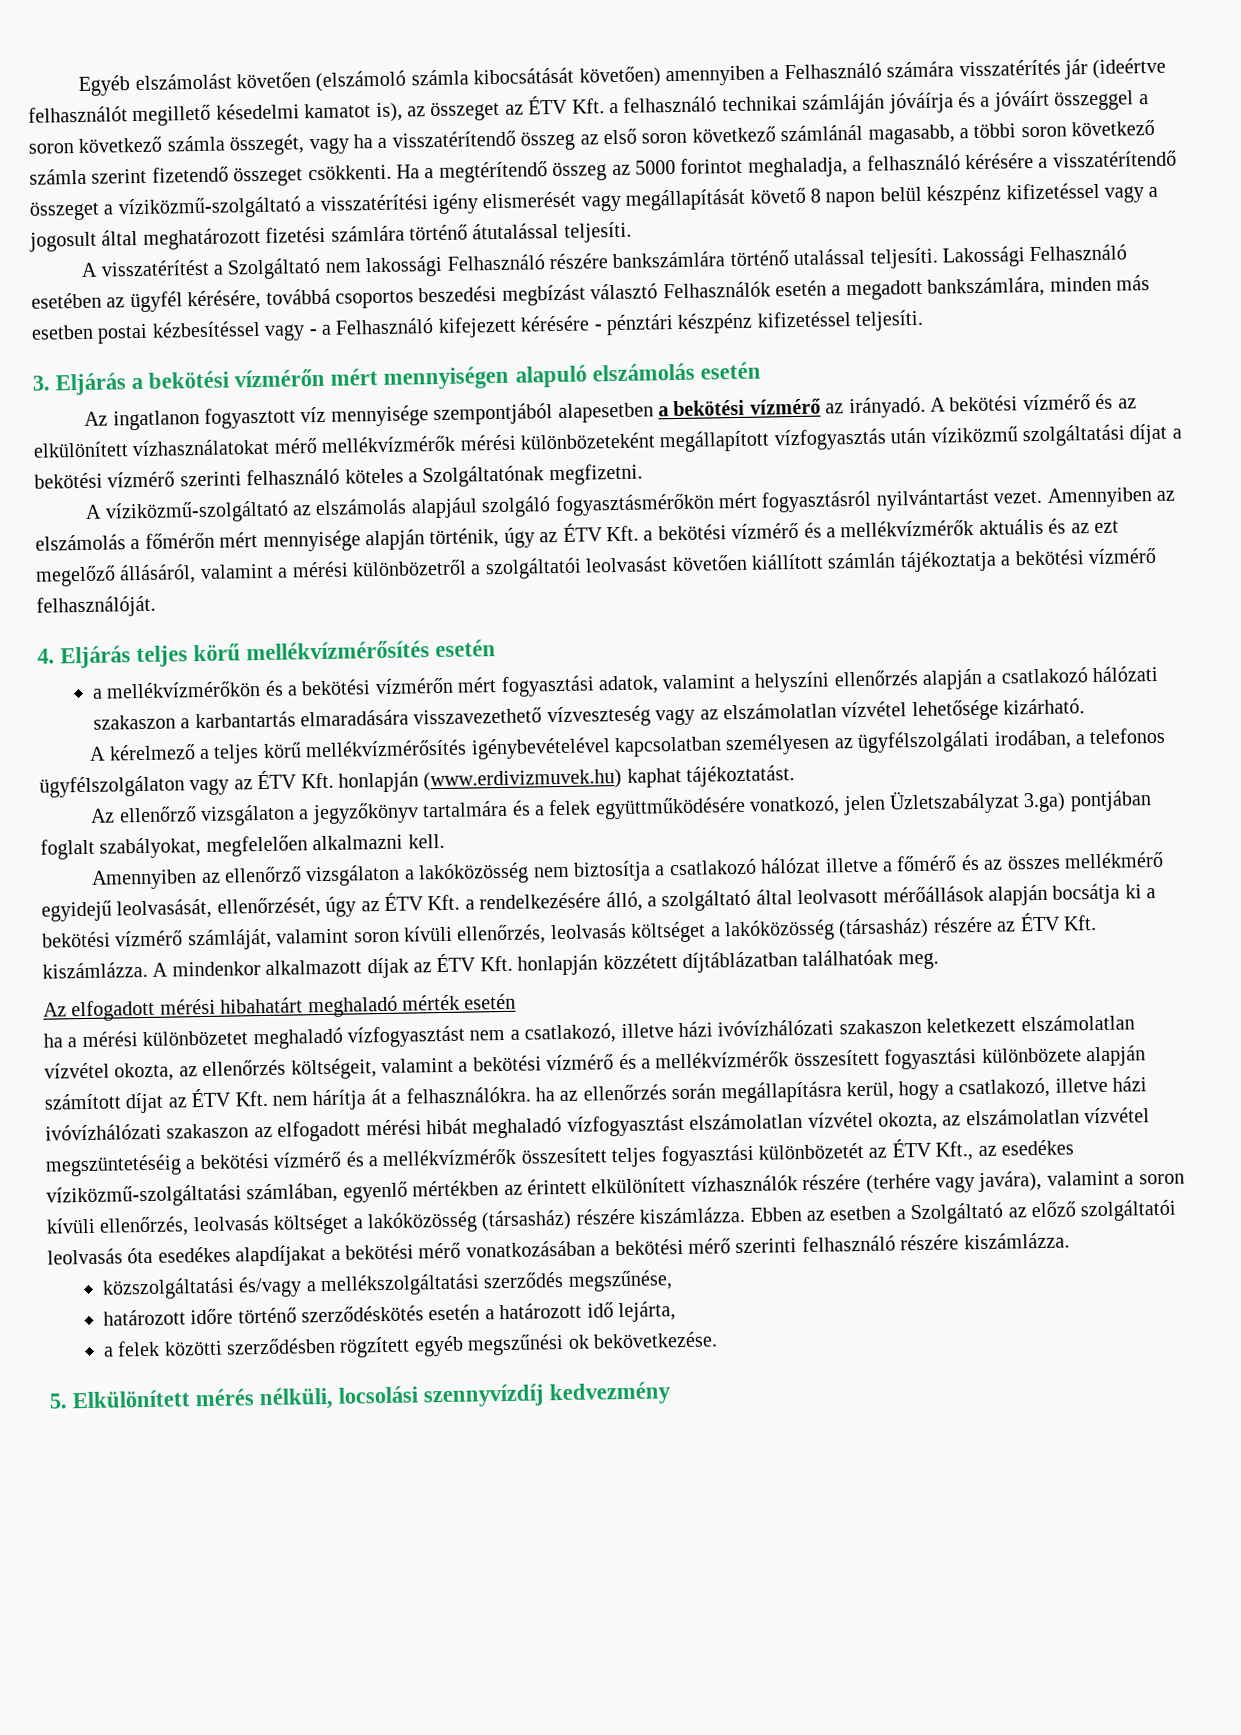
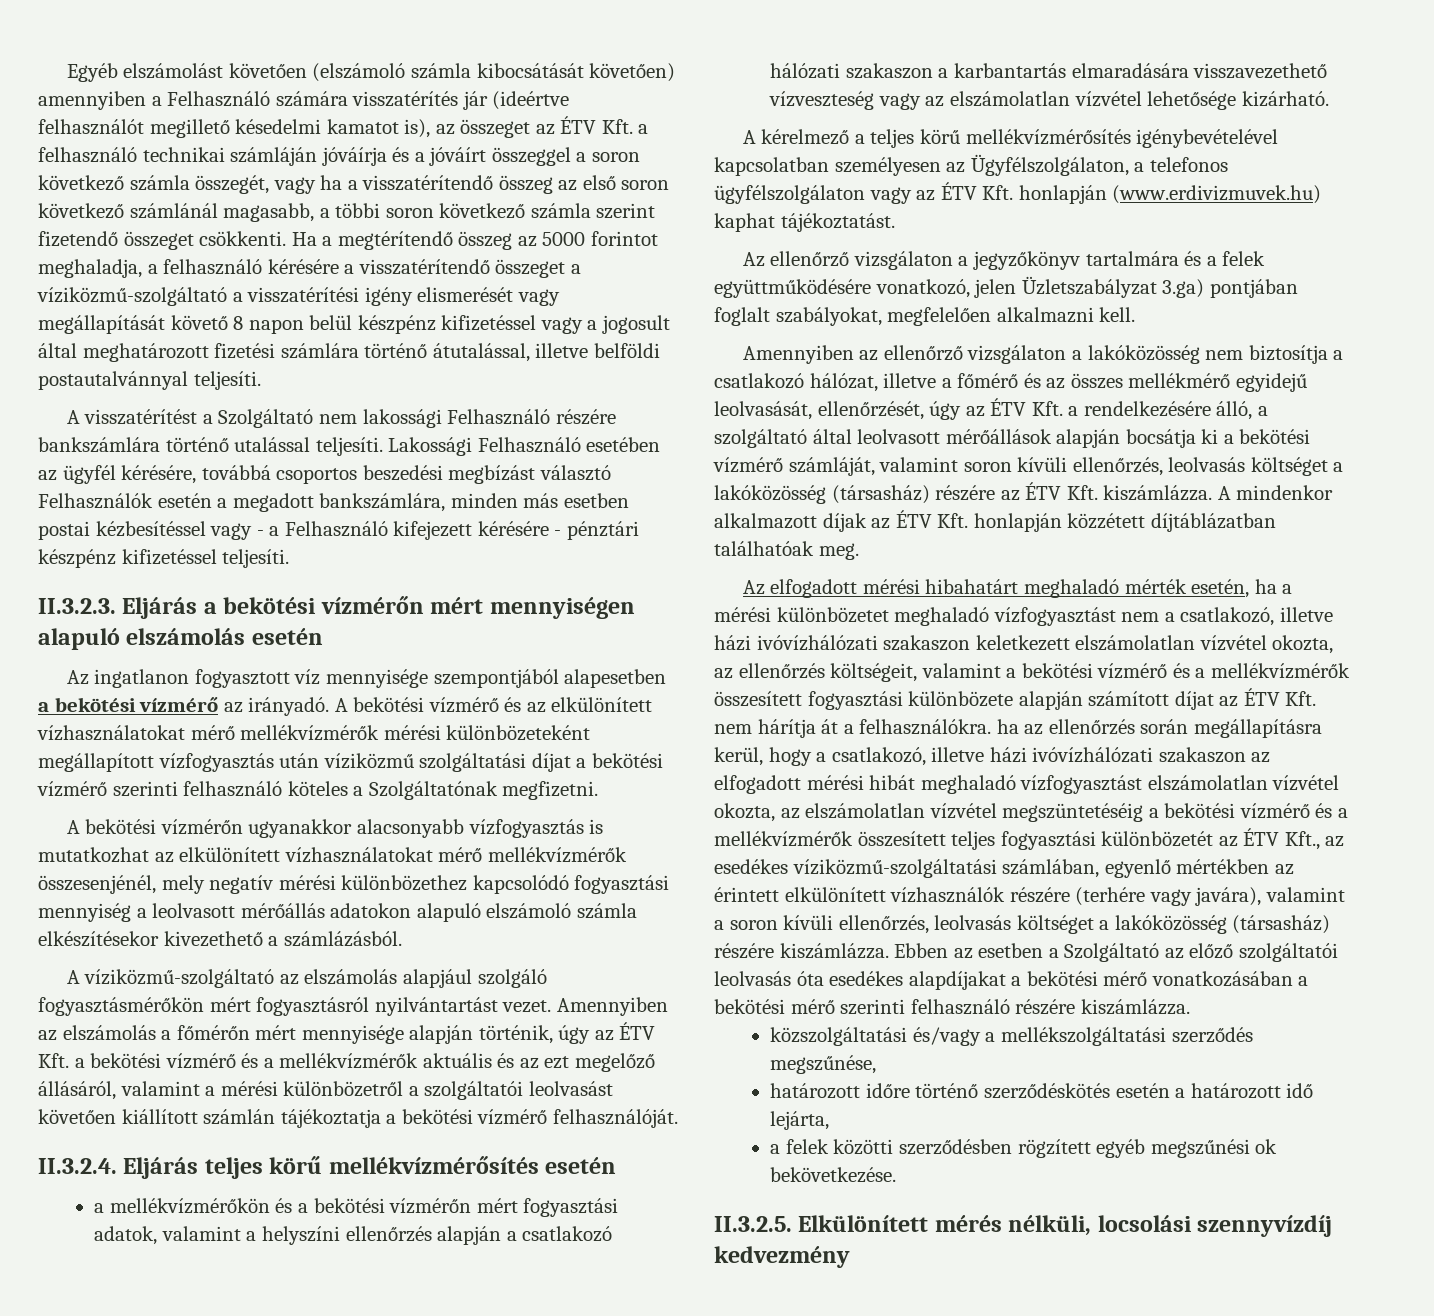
[472,222,560,240] átutalással -> [432,343,660,362] [38,371,188,390] átutalással, illetve belföldi postautalvánnyal
[32,375,50,391] 3. -> [38,598,116,614] II.3.2.3.
(643, 474) none -> [66,819,604,838] [38,847,627,863] [38,875,670,894] [38,903,637,922] [38,931,402,947] // A bekötési vízmérőn ugyanakkor alacsonyabb vízfogyasztás is mutatkozhat az elkülönített vízhasználatokat mérő mellékvízmérők összesenjénél, mely negatív mérési különbözethez kapcsolódó fogyasztási mennyiség a leolvasott mérőállás adatokon alapuló elszámoló számla elkészítésekor kivezethető a számlázásból.
[37,648,55,664] 4. -> [38,1158,117,1174] II.3.2.4.
[857,729,1072,754] ügyfélszolgálati irodában, -> [970,154,1129,176] Ügyfélszolgálaton,
[760,857,822,874] hálózat -> [809,373,878,392] hálózat,
[464,993,517,1010] esetén // -> [1191,579,1250,598] esetén,
[49,1393,67,1409] 5. -> [714,1216,792,1232] II.3.2.5.

